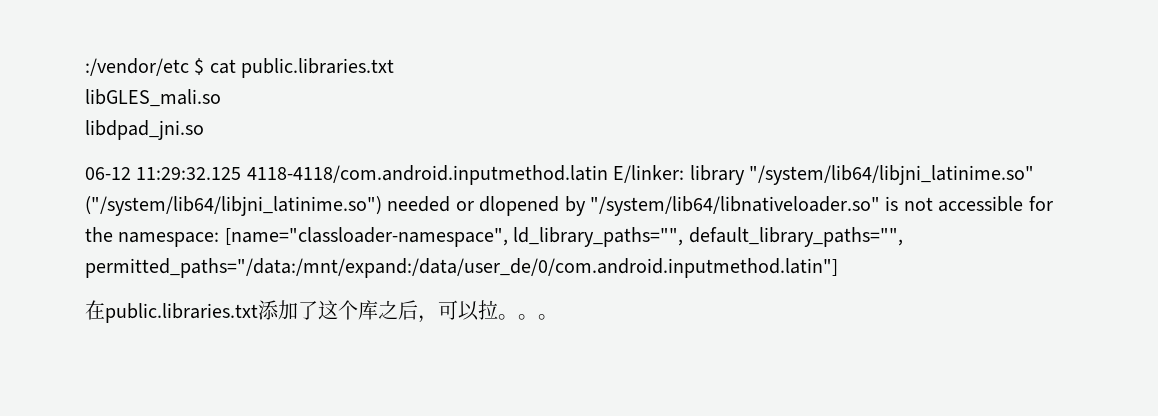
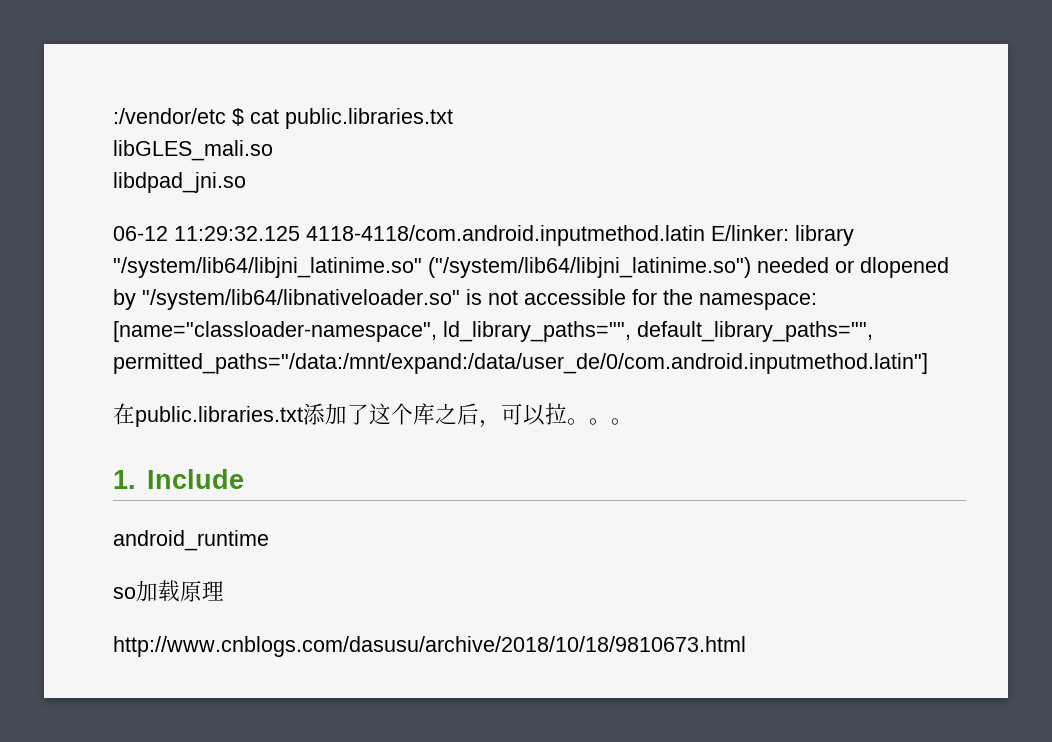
(558, 317) none -> [113,469,245,489] [113,530,269,551] [113,580,224,602] [113,636,746,657] // 1. Include // android_runtime // so加载原理 // http://www.cnblogs.com/dasusu/archive/2018/10/18/9810673.html

